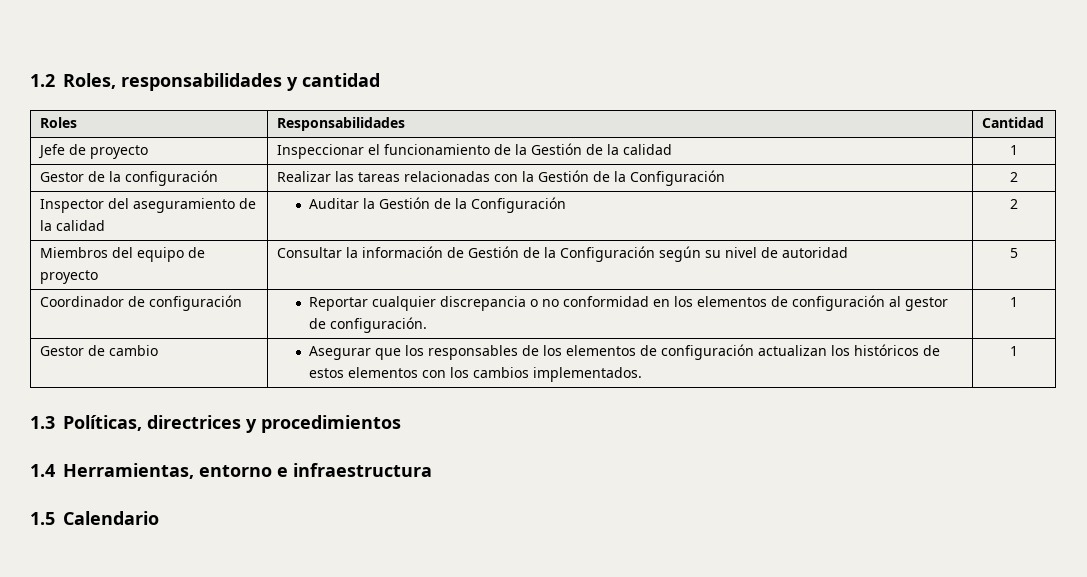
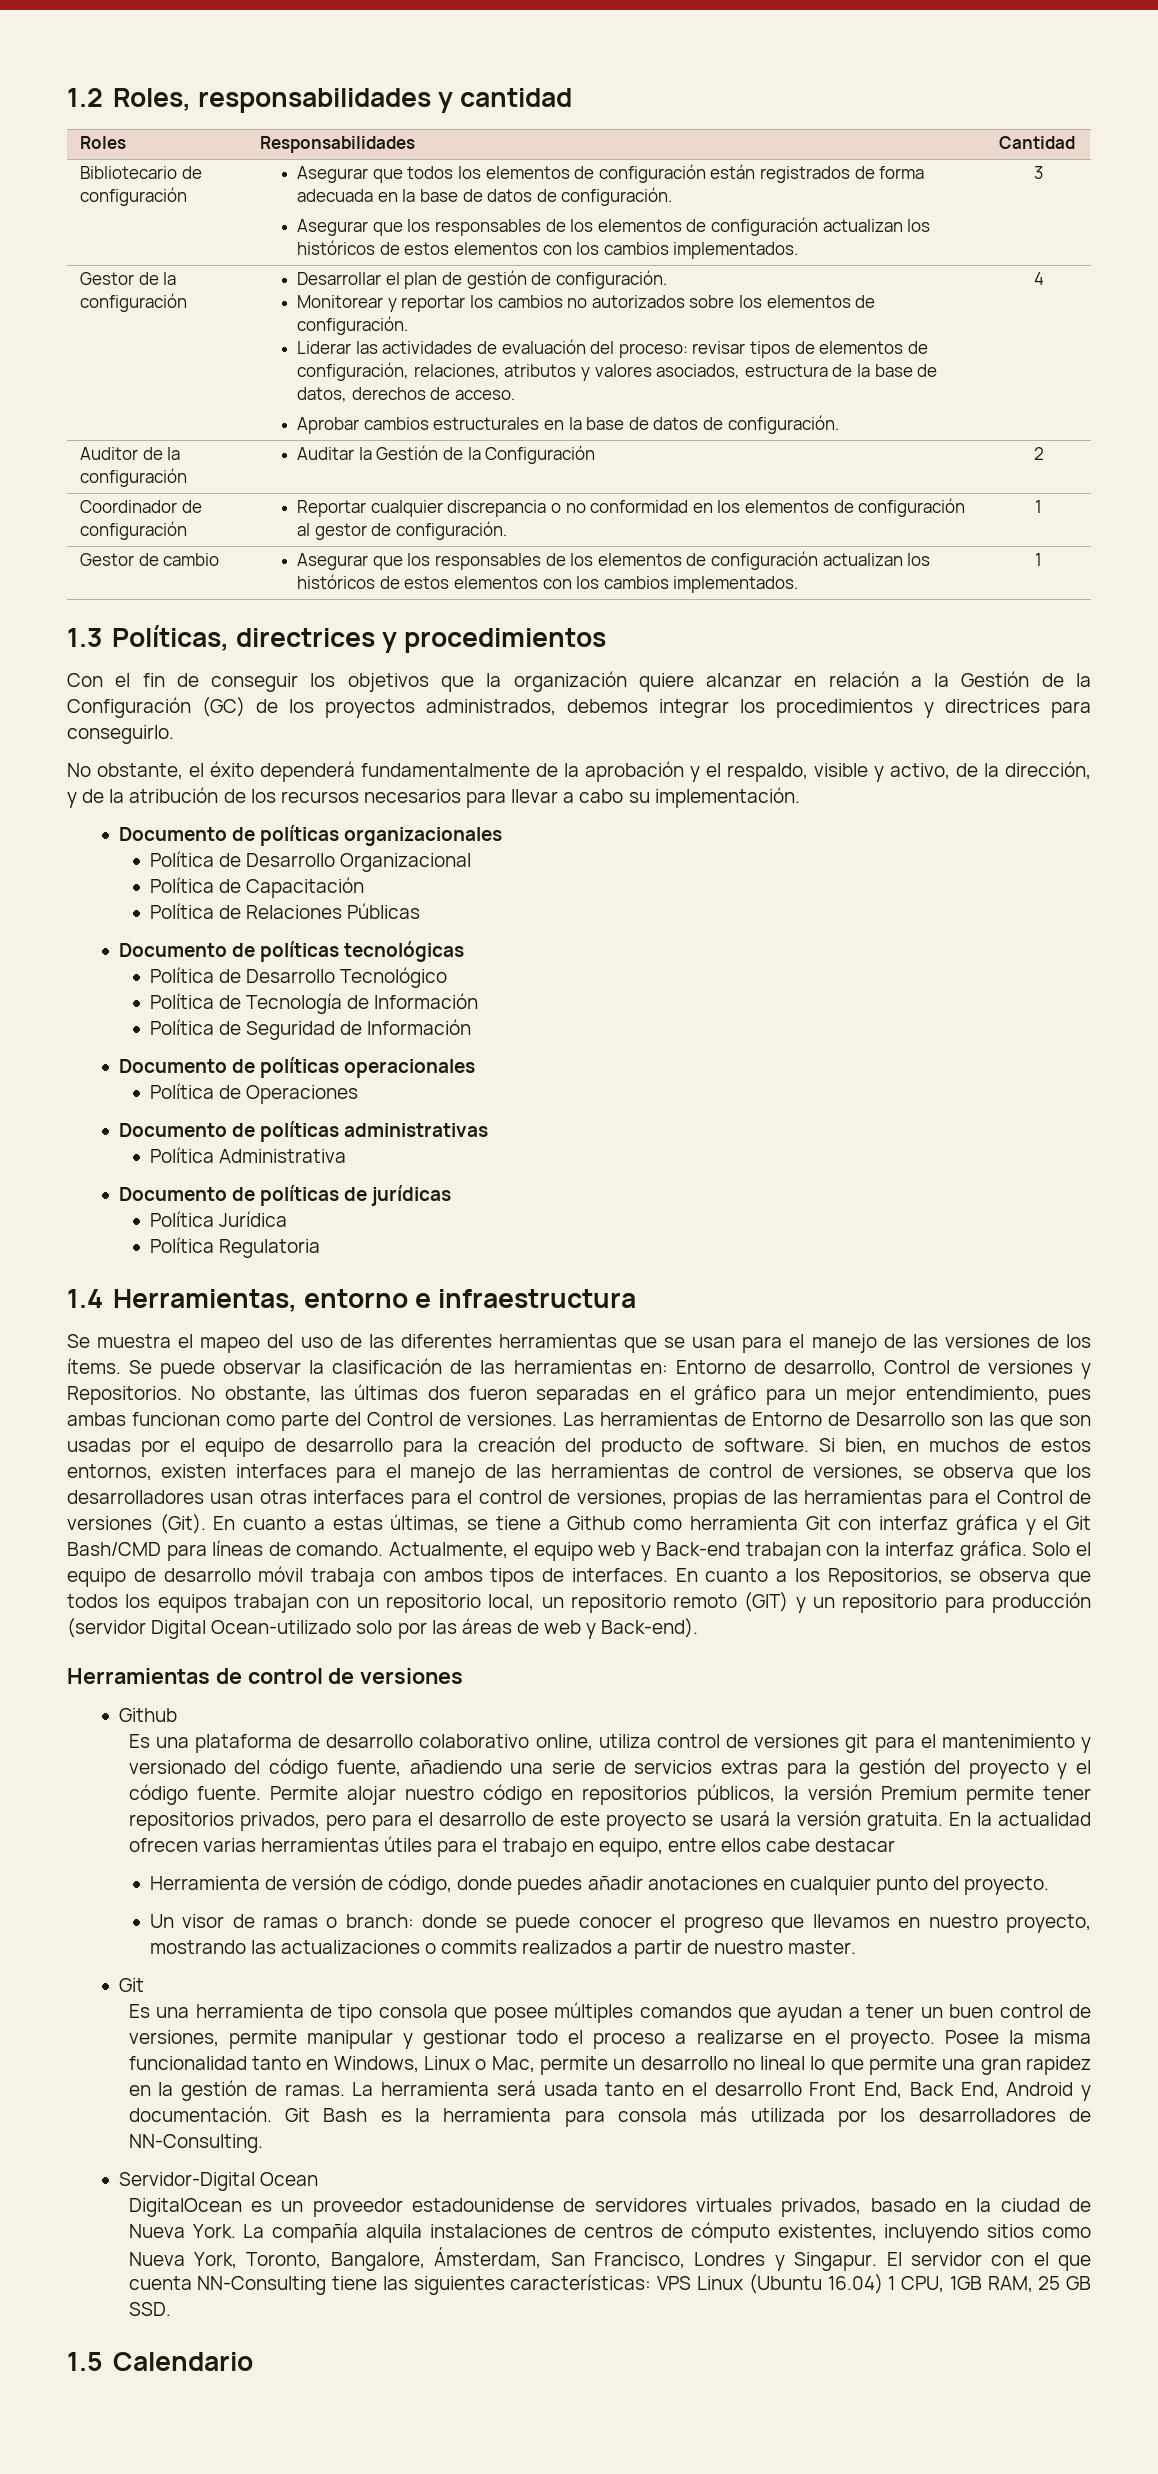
[38,144,149,159] [277,143,673,159] [1010,145,1018,155] [40,170,219,186] [277,170,726,186] [1010,172,1018,182] [40,198,257,213] [40,220,106,231] Jefe de proyecto | Inspeccionar el funcionamiento de la Gestión de la calidad | 1 // Gestor de la configuración | Realizar las tareas relacionadas con la Gestión de la Configuración | 2 // Inspector del aseguramiento de la calidad -> [80,166,202,179] [80,187,188,206] [297,164,925,183] [297,187,673,206] [297,217,931,236] [297,240,799,259] [1034,166,1043,179] [80,272,177,285] [80,293,188,312] [297,270,667,289] [297,295,876,312] [297,316,409,335] [297,339,928,358] [297,362,938,381] [297,387,516,402] [297,415,839,434] [1033,272,1044,285] [80,447,181,460] [80,468,188,487] Bibliotecario de configuración | Asegurar que todos los elementos de configuración están registrados de forma adecuada en la base de datos de configuración. // Asegurar que los responsables de los elementos de configuración actualizan los históricos de estos elementos con los cambios implementados. | 3 // Gestor de la configuración | Desarrollar el plan de gestión de configuración. // Monitorear y reportar los cambios no autorizados sobre los elementos de configuración. // Liderar las actividades de evaluación del proceso: revisar tipos de elementos de configuración, relaciones, atributos y valores asociados, estructura de la base de datos, derechos de acceso. // Aprobar cambios estructurales en la base de datos de configuración. | 4 // Auditor de la configuración
[40,247,206,262] [40,270,99,284] [277,246,849,262] [1010,248,1018,258] // Miembros del equipo de proyecto | Consultar la información de Gestión de la Configuración según su nivel de autoridad | 5 -> (1044, 453) none
(401, 424) none -> [67,671,1092,692] [67,697,1091,718] [67,725,174,744] [67,761,1091,782] [67,787,800,808] [118,825,503,846] [149,851,472,872] [149,877,364,898] [149,903,421,919] [118,941,465,962] [149,967,448,988] [149,993,479,1014] [149,1019,472,1040] [118,1057,476,1078] [149,1083,358,1104] [118,1121,489,1142] [149,1147,346,1163] [118,1185,452,1206] [149,1211,287,1227] [149,1237,320,1258] // Con el fin de conseguir los objetivos que la organización quiere alcanzar en relación a la Gestión de la Configuración (GC) de los proyectos administrados, debemos integrar los procedimientos y directrices para conseguirlo. // No obstante, el éxito dependerá fundamentalmente de la aprobación y el respaldo, visible y activo, de la dirección, y de la atribución de los recursos necesarios para llevar a cabo su implementación. // Documento de políticas organizacionales // Política de Desarrollo Organizacional // Política de Capacitación // Política de Relaciones Públicas // Documento de políticas tecnológicas // Política de Desarrollo Tecnológico // Política de Tecnología de Información // Política de Seguridad de Información // Documento de políticas operacionales // Política de Operaciones // Documento de políticas administrativas // Política Administrativa // Documento de políticas de jurídicas // Política Jurídica // Política Regulatoria
(432, 470) none -> [67,1334,1092,1353] [67,1358,1091,1379] [67,1384,1092,1405] [67,1412,1091,1431] [67,1436,1091,1457] [67,1464,1091,1483] [67,1490,1091,1509] [67,1514,1091,1535] [67,1540,1091,1561] [67,1566,1091,1587] [67,1592,1091,1613] [67,1618,699,1639] [67,1668,464,1684] [118,1708,177,1722] [128,1734,1091,1753] [128,1758,1091,1779] [128,1784,1092,1805] [128,1810,1091,1831] [128,1836,896,1857] [149,1874,1050,1895] [149,1914,1091,1933] [149,1940,856,1959] [118,1978,144,1992] [128,2002,1092,2023] [128,2030,1092,2049] [128,2056,1092,2075] [128,2080,1092,2101] [128,2106,1091,2127] [128,2134,263,2153] [118,2172,318,2191] [128,2198,1091,2217] [128,2222,1091,2243] [128,2247,1091,2271] [128,2274,1091,2295] [128,2302,171,2316] // Se muestra el mapeo del uso de las diferentes herramientas que se usan para el manejo de las versiones de los ítems. Se puede observar la clasificación de las herramientas en: Entorno de desarrollo, Control de versiones y Repositorios. No obstante, las últimas dos fueron separadas en el gráfico para un mejor entendimiento, pues ambas funcionan como parte del Control de versiones. Las herramientas de Entorno de Desarrollo son las que son usadas por el equipo de desarrollo para la creación del producto de software. Si bien, en muchos de estos entornos, existen interfaces para el manejo de las herramientas de control de versiones, se observa que los desarrolladores usan otras interfaces para el control de versiones, propias de las herramientas para el Control de versiones (Git). En cuanto a estas últimas, se tiene a Github como herramienta Git con interfaz gráfica y el Git Bash/CMD para líneas de comando. Actualmente, el equipo web y Back-end trabajan con la interfaz gráfica. Solo el equipo de desarrollo móvil trabaja con ambos tipos de interfaces. En cuanto a los Repositorios, se observa que todos los equipos trabajan con un repositorio local, un repositorio remoto (GIT) y un repositorio para producción (servidor Digital Ocean-utilizado solo por las áreas de web y Back-end). // Herramientas de control de versiones // Github // Es una plataforma de desarrollo colaborativo online, utiliza control de versiones git para el mantenimiento y versionado del código fuente, añadiendo una serie de servicios extras para la gestión del proyecto y el código fuente. Permite alojar nuestro código en repositorios públicos, la versión Premium permite tener repositorios privados, pero para el desarrollo de este proyecto se usará la versión gratuita. En la actualidad ofrecen varias herramientas útiles para el trabajo en equipo, entre ellos cabe destacar // Herramienta de versión de código, donde puedes añadir anotaciones en cualquier punto del proyecto. // Un visor de ramas o branch: donde se puede conocer el progreso que llevamos en nuestro proyecto, mostrando las actualizaciones o commits realizados a partir de nuestro master. // Git // Es una herramienta de tipo consola que posee múltiples comandos que ayudan a tener un buen control de versiones, permite manipular y gestionar todo el proceso a realizarse en el proyecto. Posee la misma funcionalidad tanto en Windows, Linux o Mac, permite un desarrollo no lineal lo que permite una gran rapidez en la gestión de ramas. La herramienta será usada tanto en el desarrollo Front End, Back End, Android y documentación. Git Bash es la herramienta para consola más utilizada por los desarrolladores de NN-Consulting. // Servidor-Digital Ocean // DigitalOcean es un proveedor estadounidense de servidores virtuales privados, basado en la ciudad de Nueva York. La compañía alquila instalaciones de centros de cómputo existentes, incluyendo sitios como Nueva York, Toronto, Bangalore, Ámsterdam, San Francisco, Londres y Singapur. El servidor con el que cuenta NN-Consulting tiene las siguientes características: VPS Linux (Ubuntu 16.04) 1 CPU, 1GB RAM, 25 GB SSD.

